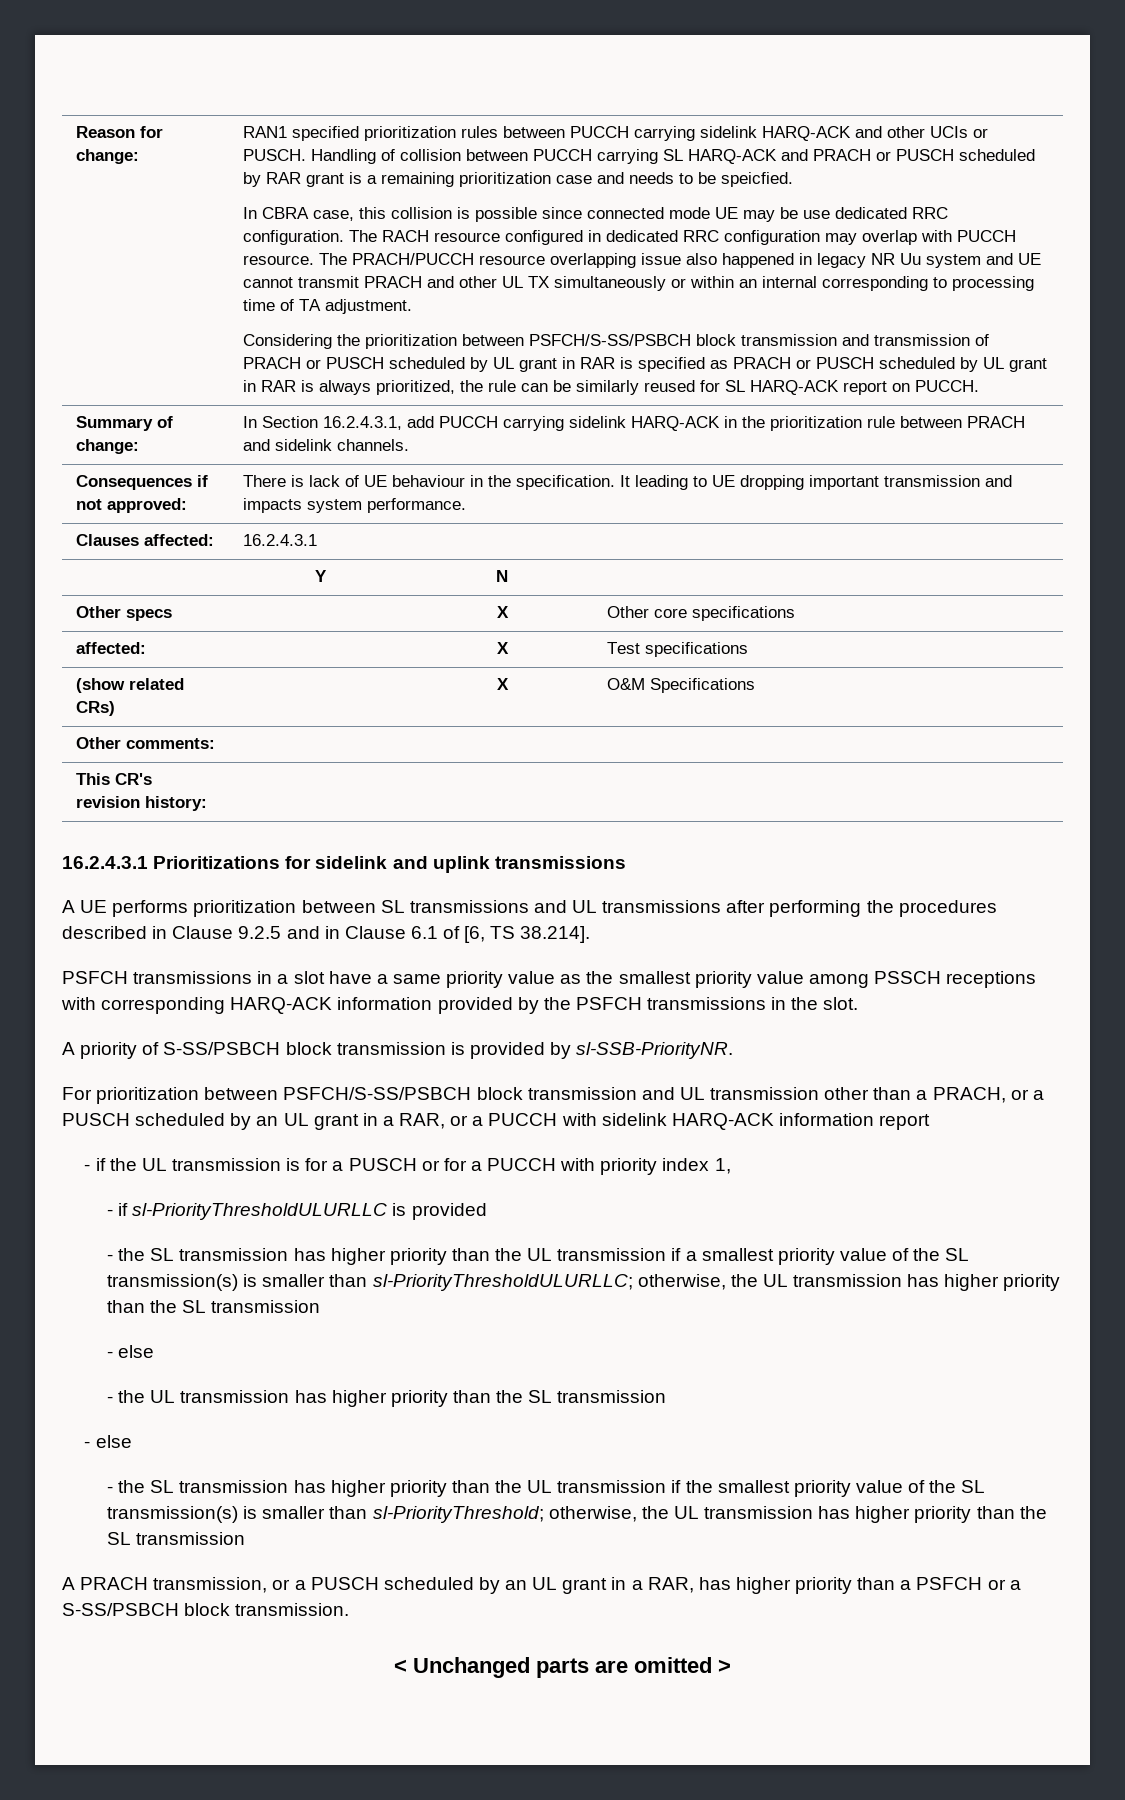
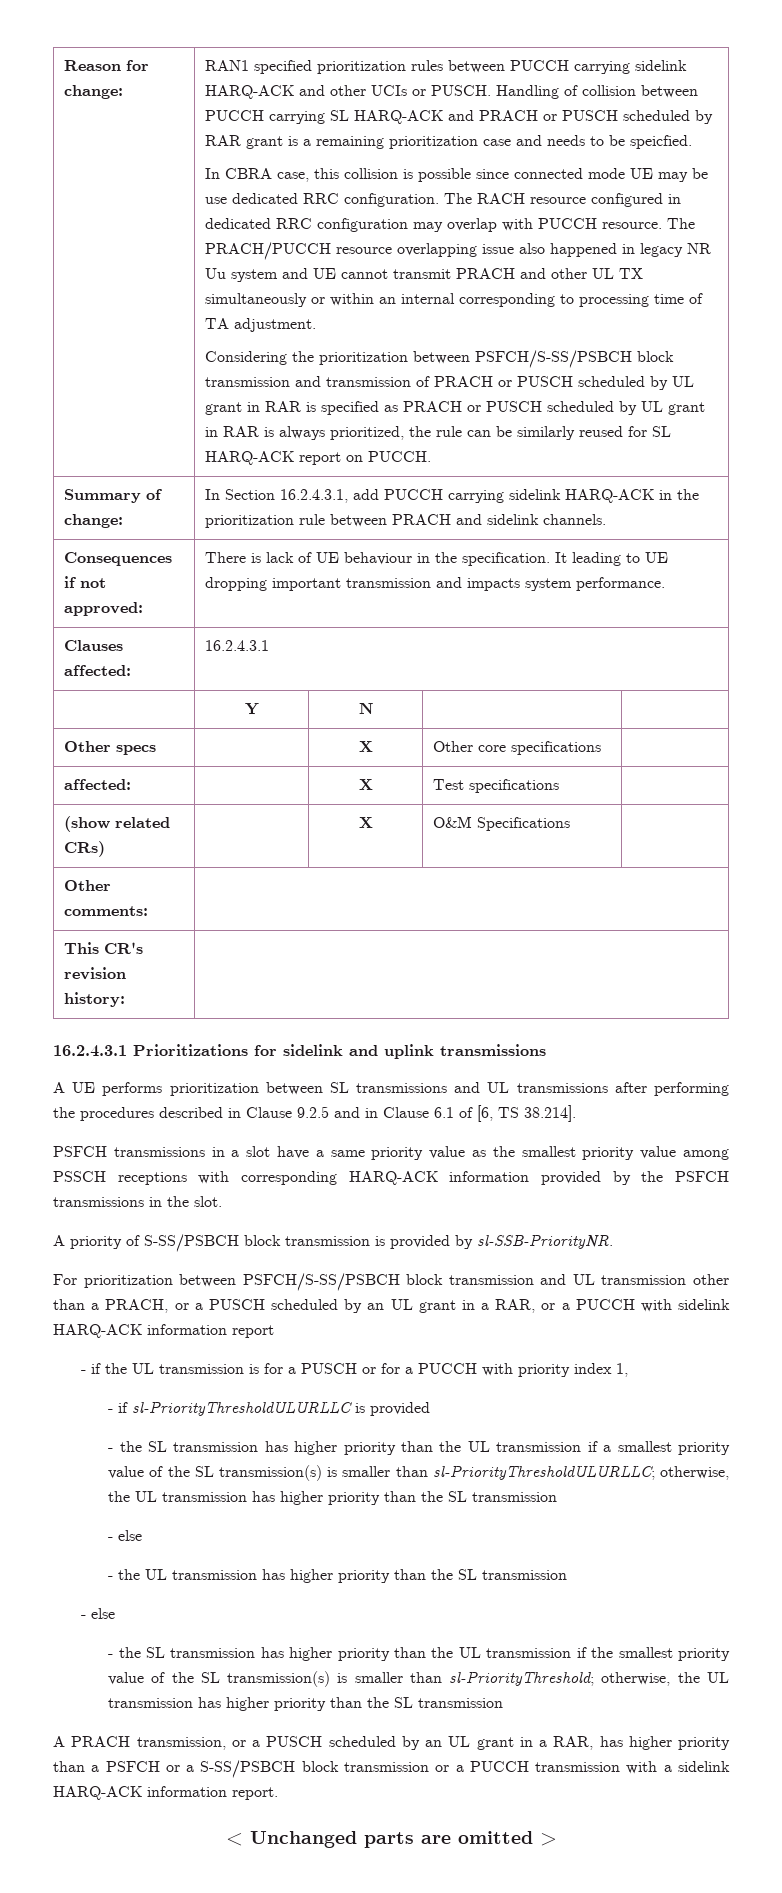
[235,1603,350,1616] transmission. -> [343,1761,731,1774] [53,1786,278,1800] transmission or a PUCCH transmission with a sidelink HARQ-ACK information report.

